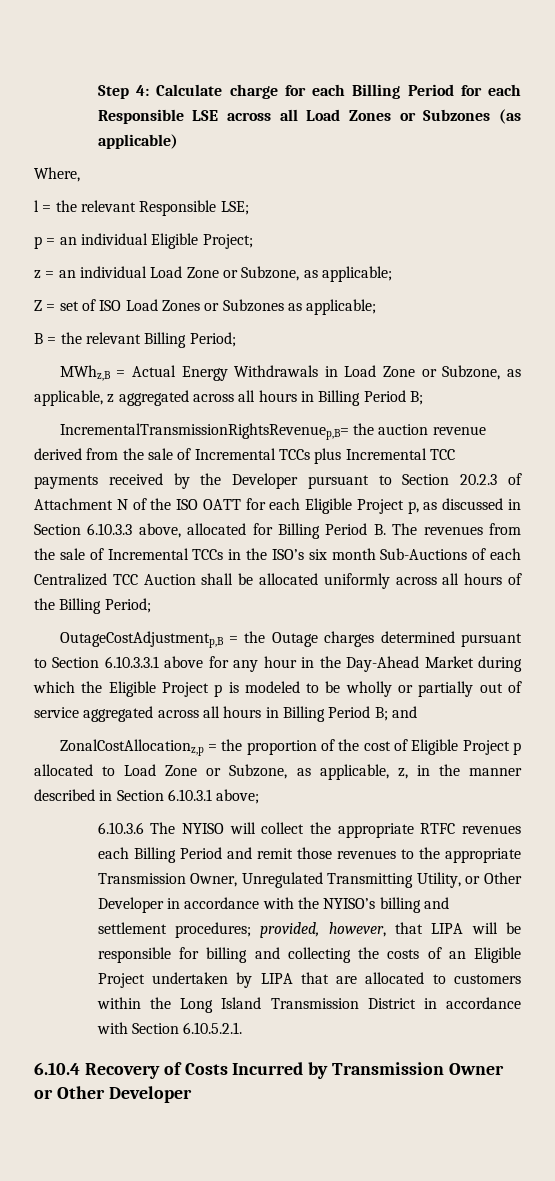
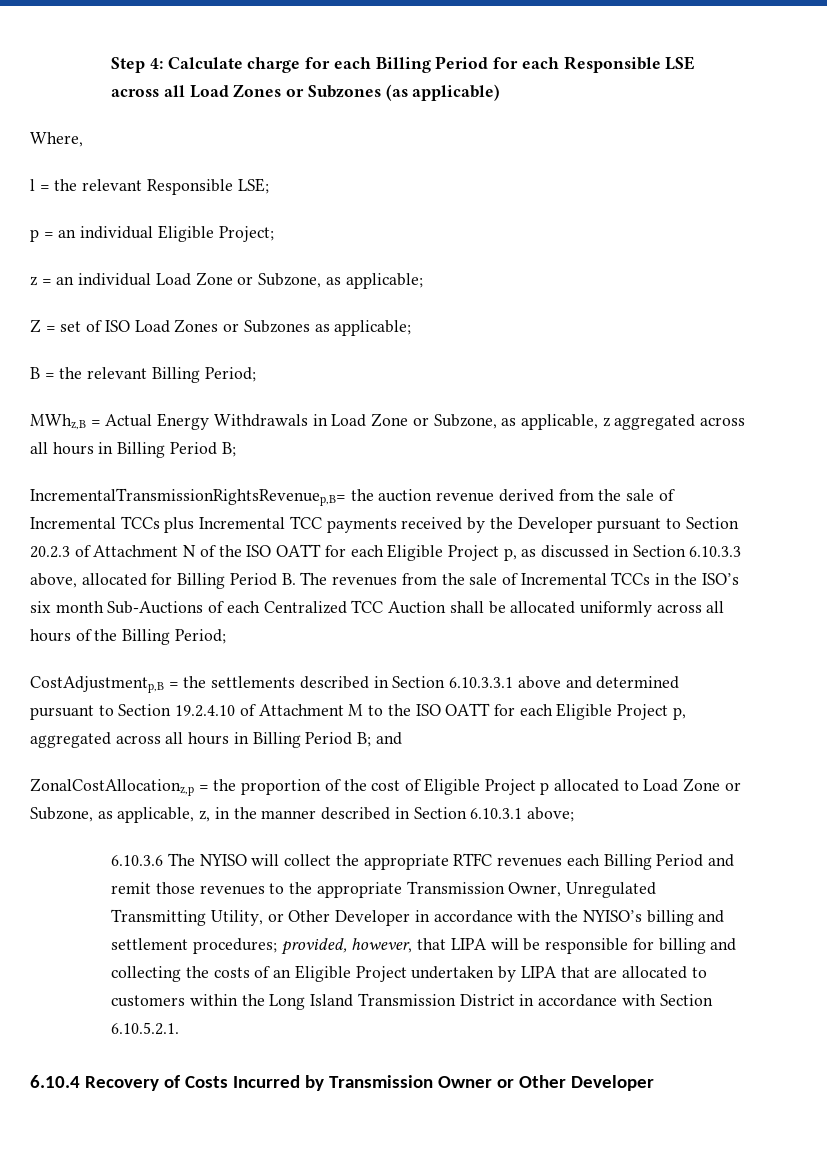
[59,631,522,648] [34,656,522,672] [33,681,523,697] [34,707,79,718] OutageCostAdjustmentp,B = the Outage charges determined pursuant to Section 6.10.3.3.1 above for any hour in the Day-Ahead Market during which the Eligible Project p is modeled to be wholly or partially out of service -> [30,676,680,693] [30,703,686,720] CostAdjustmentp,B = the settlements described in Section 6.10.3.3.1 above and determined pursuant to Section 19.2.4.10 of Attachment M to the ISO OATT for each Eligible Project p,

